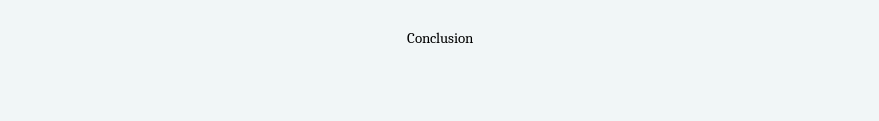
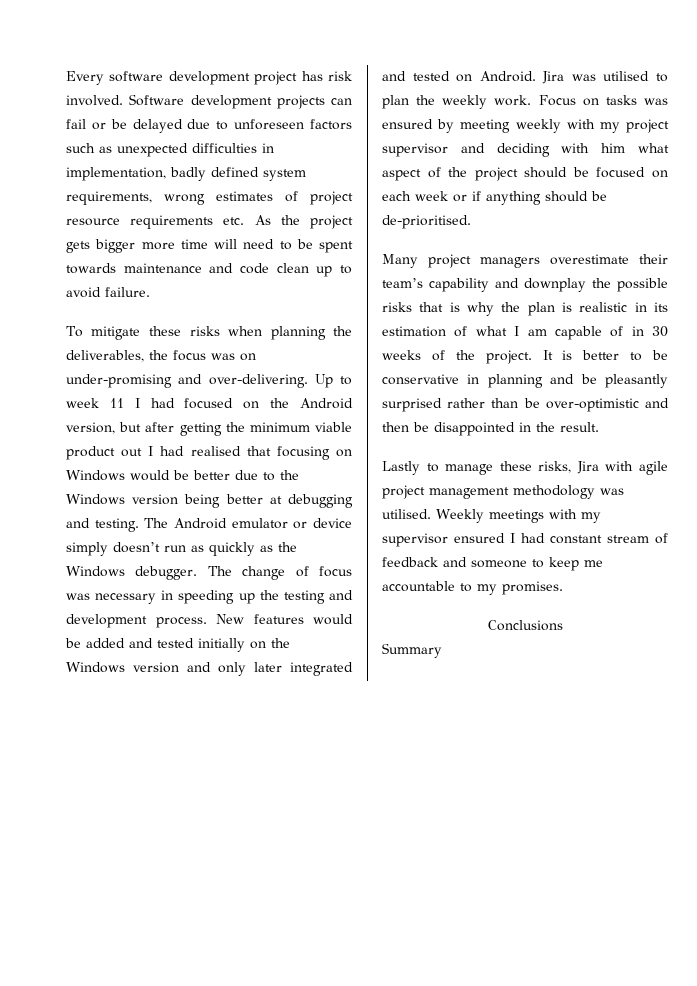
[406,32,474,43] Conclusion -> [66,71,352,85] [66,94,352,109] [66,119,352,133] [66,143,274,157] [66,167,306,181] [66,191,353,205] [66,215,353,229] [66,239,353,253] [66,263,352,277] [66,287,150,298] [66,326,352,340] [66,350,256,362] [66,374,352,388] [66,398,353,409] [66,422,352,436] [66,446,352,460] [66,470,299,481] [66,494,353,508] [66,518,352,532] [66,542,297,556] [66,566,352,580] [66,590,353,604] [66,614,353,628] [65,638,290,652] [66,662,353,676] [382,71,668,84] [382,95,668,109] [382,119,669,133] [382,143,669,157] [382,167,668,181] [382,191,607,205] [382,215,471,229] [382,254,668,268] [382,278,668,292] [382,302,668,316] [382,326,668,340] [382,350,668,364] [382,374,668,388] [382,398,669,412] [382,422,599,436] [382,461,668,475] [382,485,624,499] [382,509,601,523] [382,533,668,547] [382,557,603,571] [382,581,563,595] [487,620,563,631] [382,643,442,658] Every software development project has risk involved. Software development projects can fail or be delayed due to unforeseen factors such as unexpected difficulties in implementation, badly defined system requirements, wrong estimates of project resource requirements etc. As the project gets bigger more time will need to be spent towards maintenance and code clean up to avoid failure. // To mitigate these risks when planning the deliverables, the focus was on under-promising and over-delivering. Up to week 11 I had focused on the Android version, but after getting the minimum viable product out I had realised that focusing on Windows would be better due to the Windows version being better at debugging and testing. The Android emulator or device simply doesn’t run as quickly as the Windows debugger. The change of focus was necessary in speeding up the testing and development process. New features would be added and tested initially on the Windows version and only later integrated and tested on Android. Jira was utilised to plan the weekly work. Focus on tasks was ensured by meeting weekly with my project supervisor and deciding with him what aspect of the project should be focused on each week or if anything should be de-prioritised. // Many project managers overestimate their team’s capability and downplay the possible risks that is why the plan is realistic in its estimation of what I am capable of in 30 weeks of the project. It is better to be conservative in planning and be pleasantly surprised rather than be over-optimistic and then be disappointed in the result. // Lastly to manage these risks, Jira with agile project management methodology was utilised. Weekly meetings with my supervisor ensured I had constant stream of feedback and someone to keep me accountable to my promises. // Conclusions // Summary

